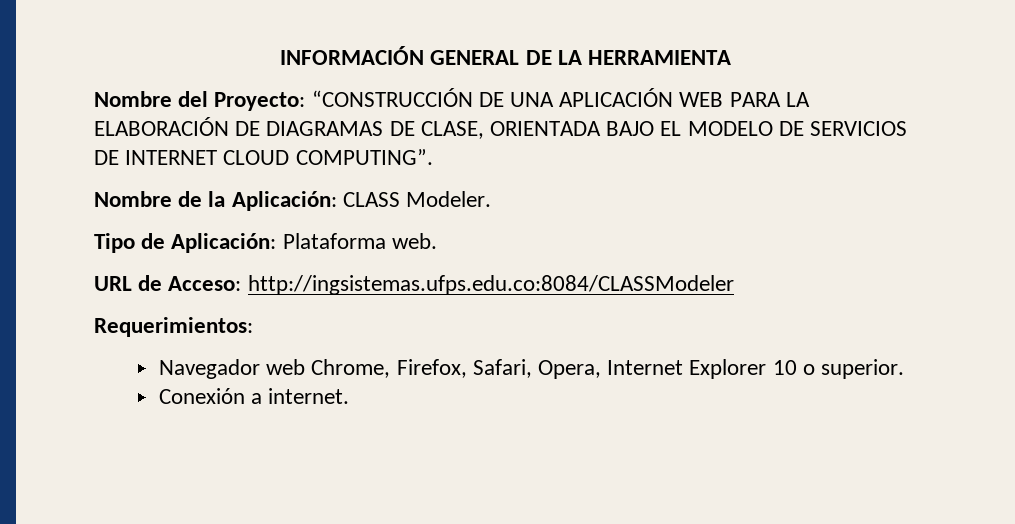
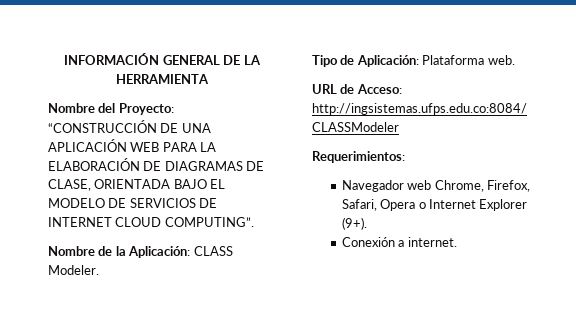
[537,359,905,379] Opera, Internet Explorer 10 o superior. -> [380,199,528,211] [341,217,367,230] Opera o Internet Explorer (9+).

